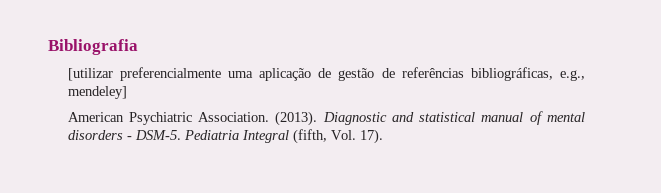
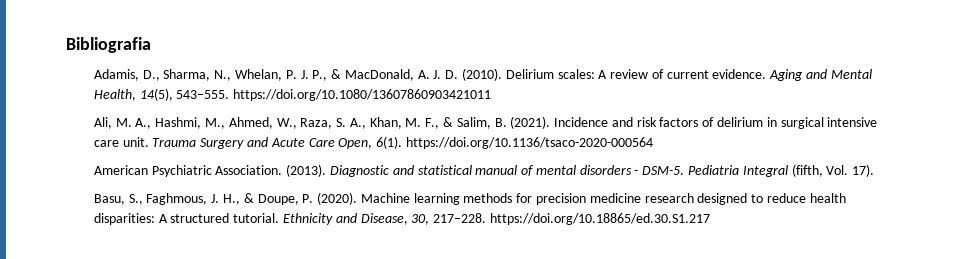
[67,67,585,81] [67,86,127,99] [utilizar preferencialmente uma aplicação de gestão de referências bibliográficas, e.g., mendeley] -> [93,68,872,81] [93,88,492,101] [93,116,878,129] [93,136,653,149] Adamis, D., Sharma, N., Whelan, P. J. P., & MacDonald, A. J. D. (2010). Delirium scales: A review of current evidence. Aging and Mental Health, 14(5), 543–555. https://doi.org/10.1080/13607860903421011 // Ali, M. A., Hashmi, M., Ahmed, W., Raza, S. A., Khan, M. F., & Salim, B. (2021). Incidence and risk factors of delirium in surgical intensive care unit. Trauma Surgery and Acute Care Open, 6(1). https://doi.org/10.1136/tsaco-2020-000564
(383, 136) none -> [93,192,846,205] [93,213,710,225] // Basu, S., Faghmous, J. H., & Doupe, P. (2020). Machine learning methods for precision medicine research designed to reduce health disparities: A structured tutorial. Ethnicity and Disease, 30, 217–228. https://doi.org/10.18865/ed.30.S1.217

